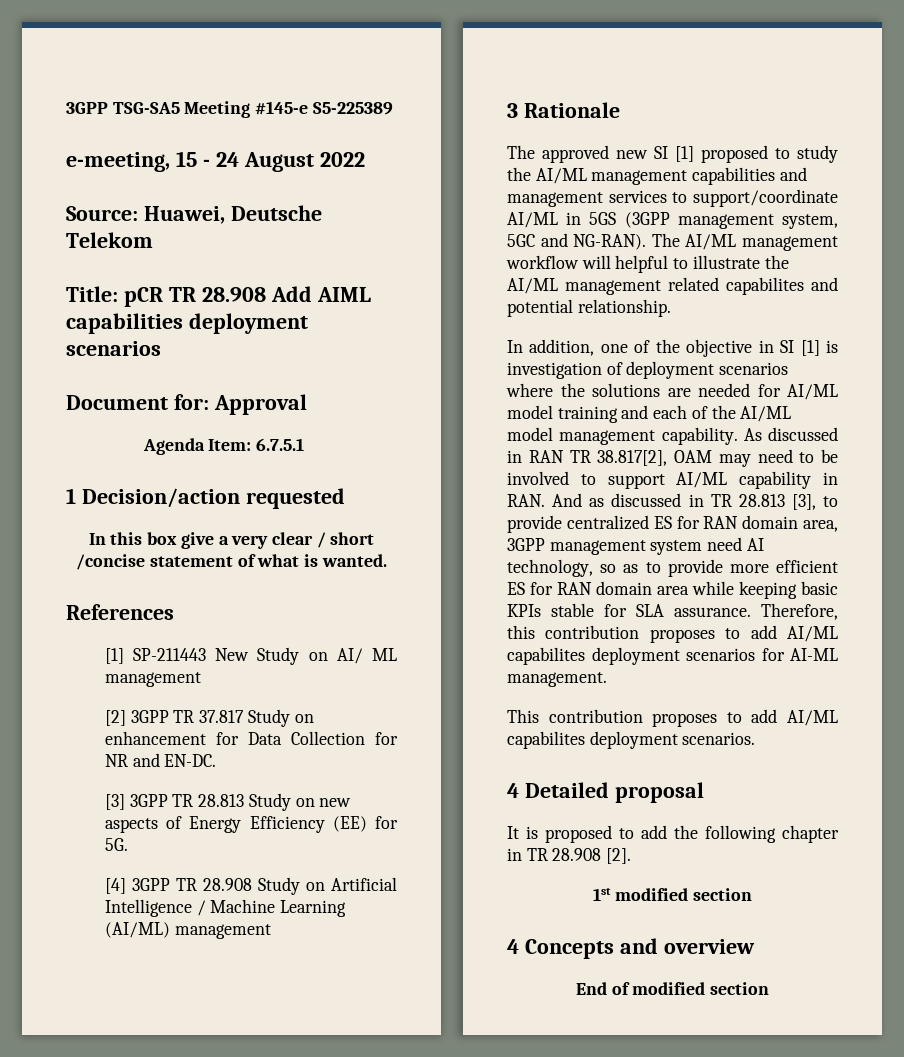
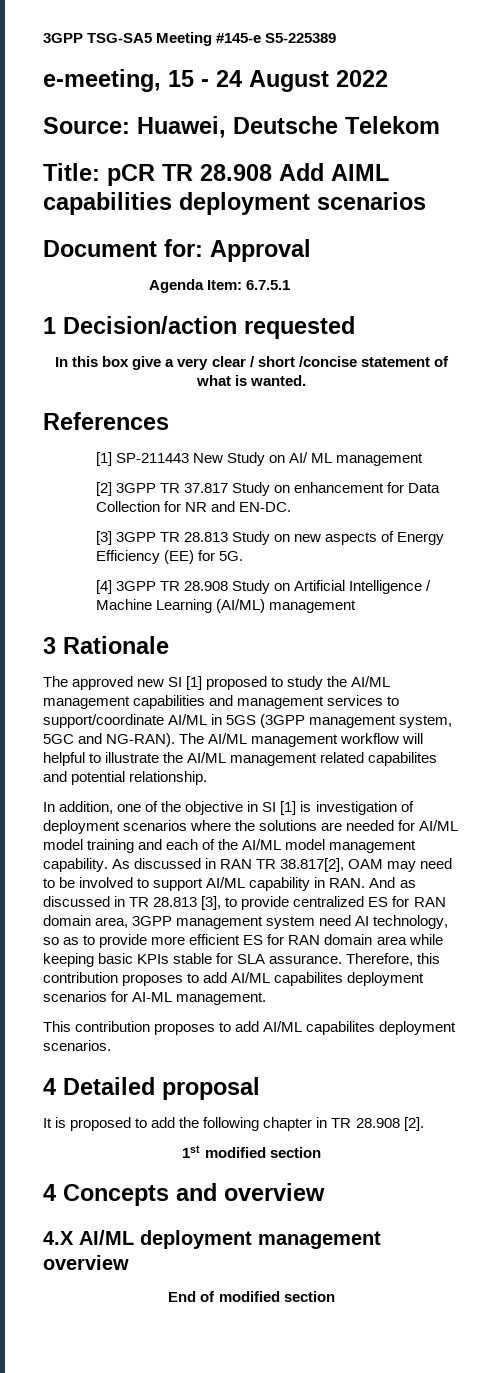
(755, 946) none -> [43,1230,381,1249] [43,1255,129,1270] // 4.X AI/ML deployment management overview

